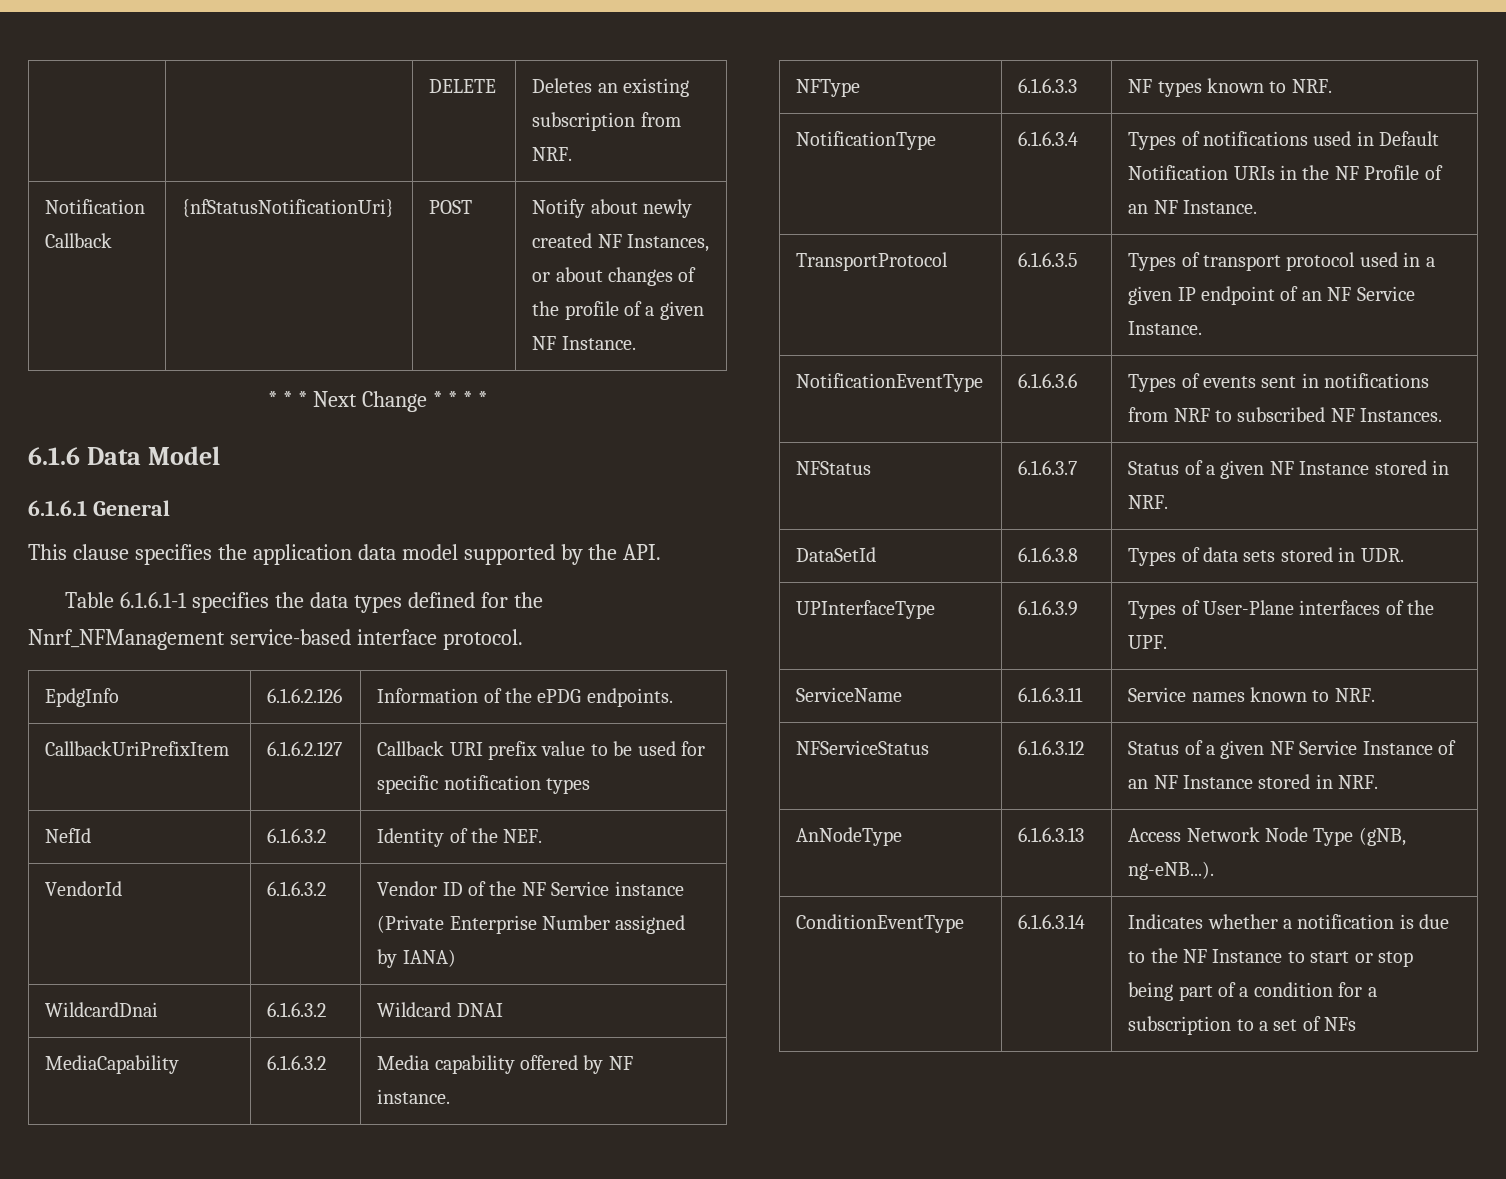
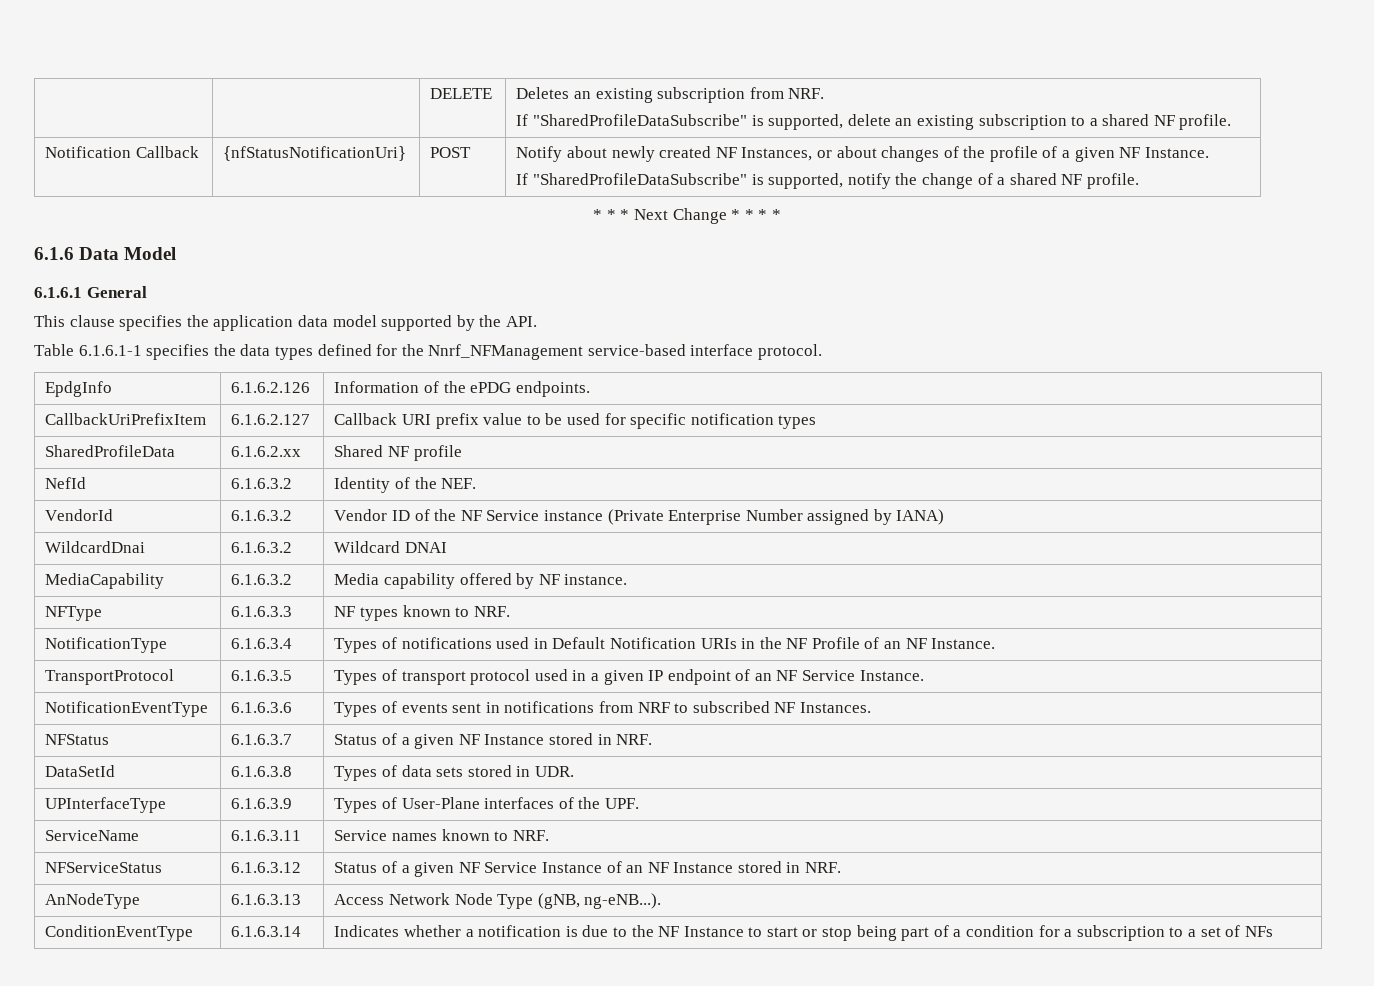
(573, 154) none -> [516,114,1232,130] // If "SharedProfileDataSubscribe" is supported, delete an existing subscription to a shared NF profile.
(636, 343) none -> [516,173,1139,189] // If "SharedProfileDataSubscribe" is supported, notify the change of a shared NF profile.
(591, 786) none -> [45,445,176,457] [231,446,302,457] [334,445,462,461] // SharedProfileData | 6.1.6.2.xx | Shared NF profile

